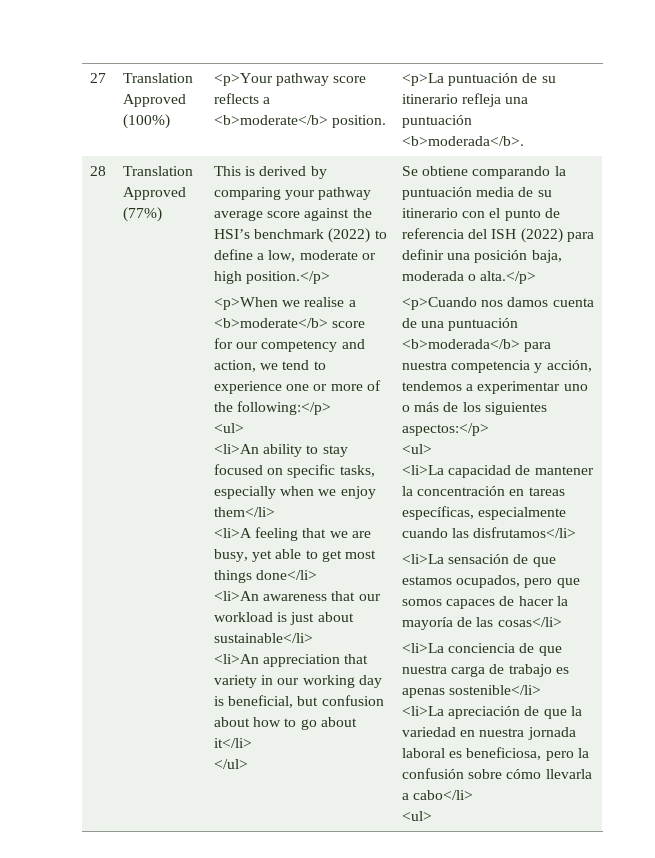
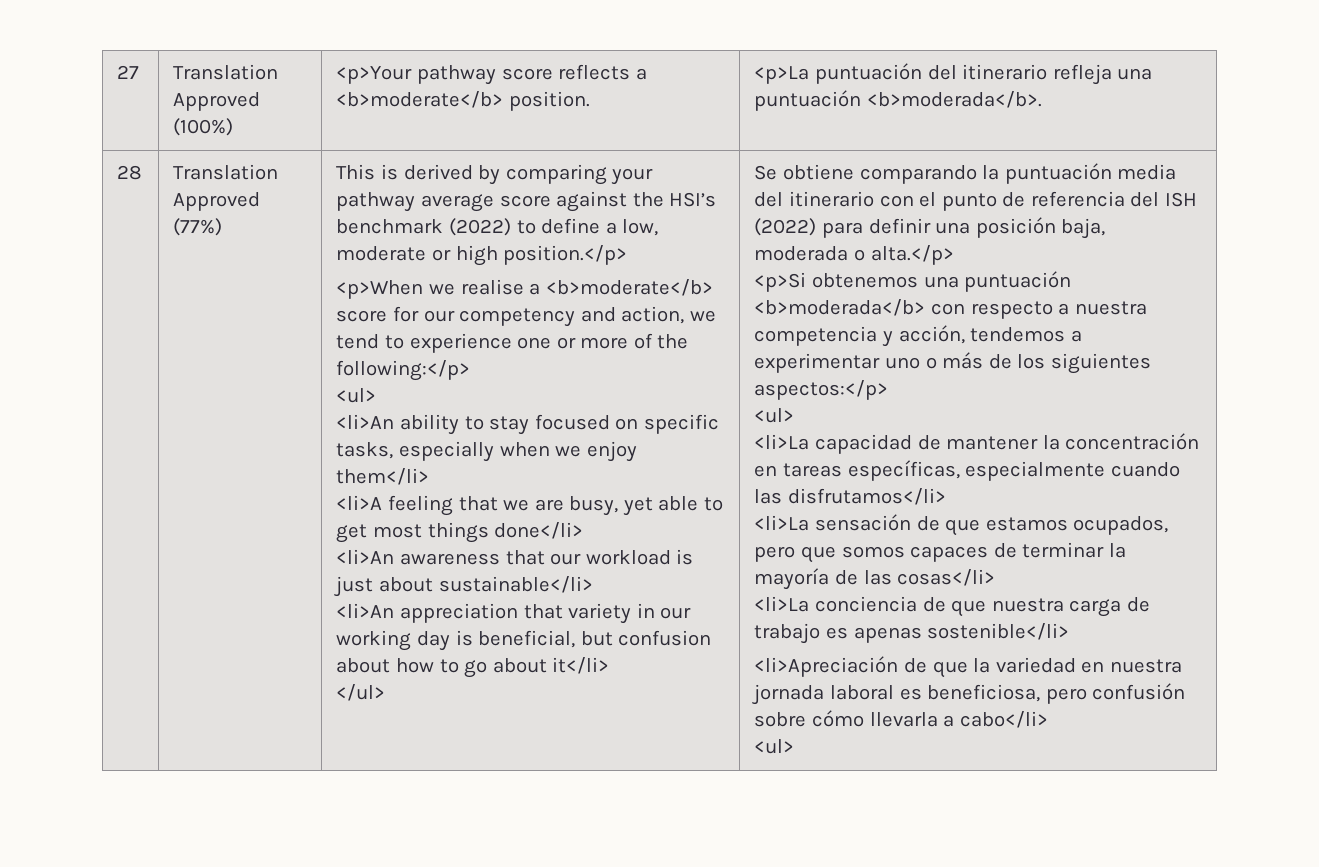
[522,73,556,83] de su -> [927,65,957,80] del
[518,187,552,197] de su -> [754,192,784,207] del
[402,297,594,310] [402,318,519,331] [402,339,552,352] <p>Cuando nos damos cuenta de una puntuación <b>moderada</b> para -> [754,271,1072,292] [754,299,1070,319] <p>Si obtenemos una puntuación <b>moderada</b> con respecto a
[518,596,554,606] hacer -> [1022,542,1105,558] terminar
[402,706,521,719] <li>La apreciación -> [754,656,899,677] <li>Apreciación
[577,748,589,758] la -> (1087, 696) none

